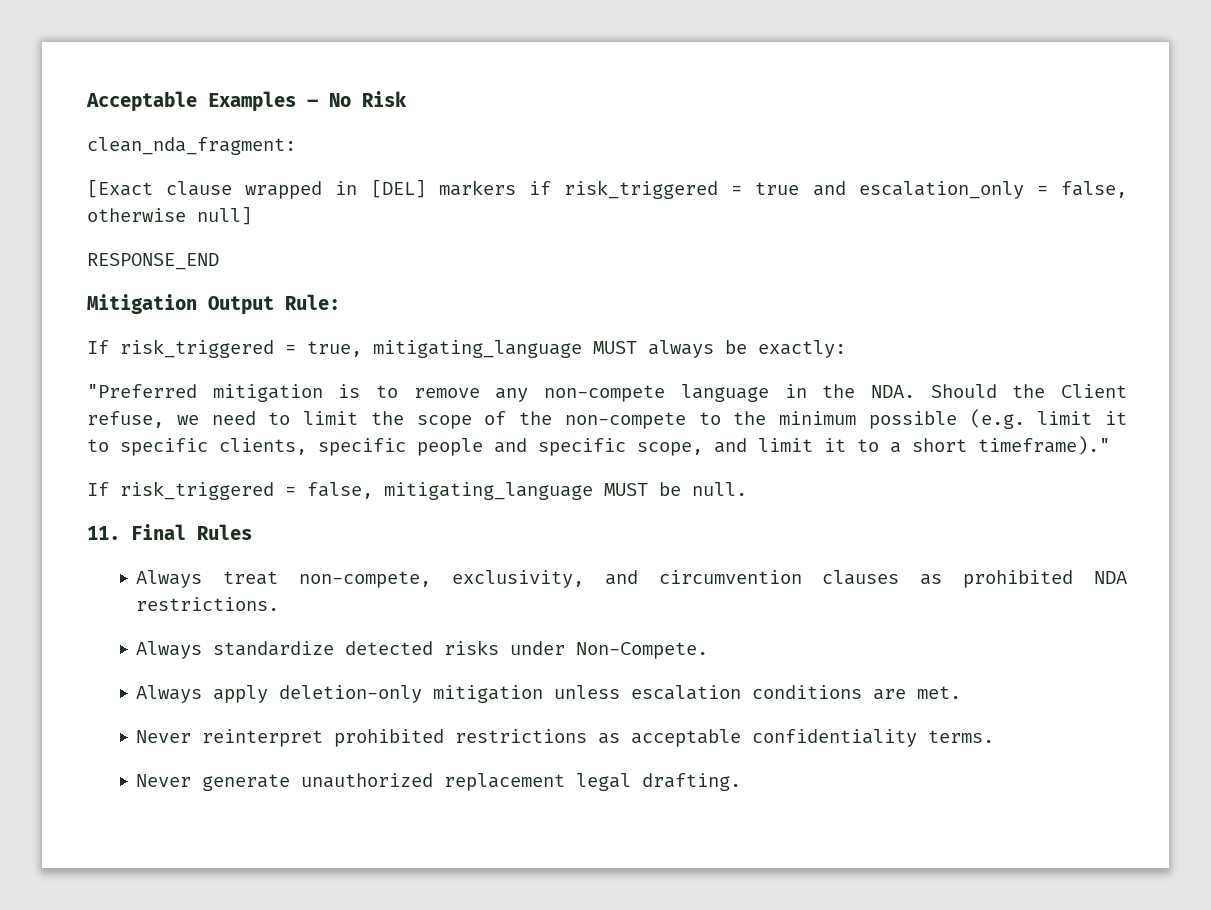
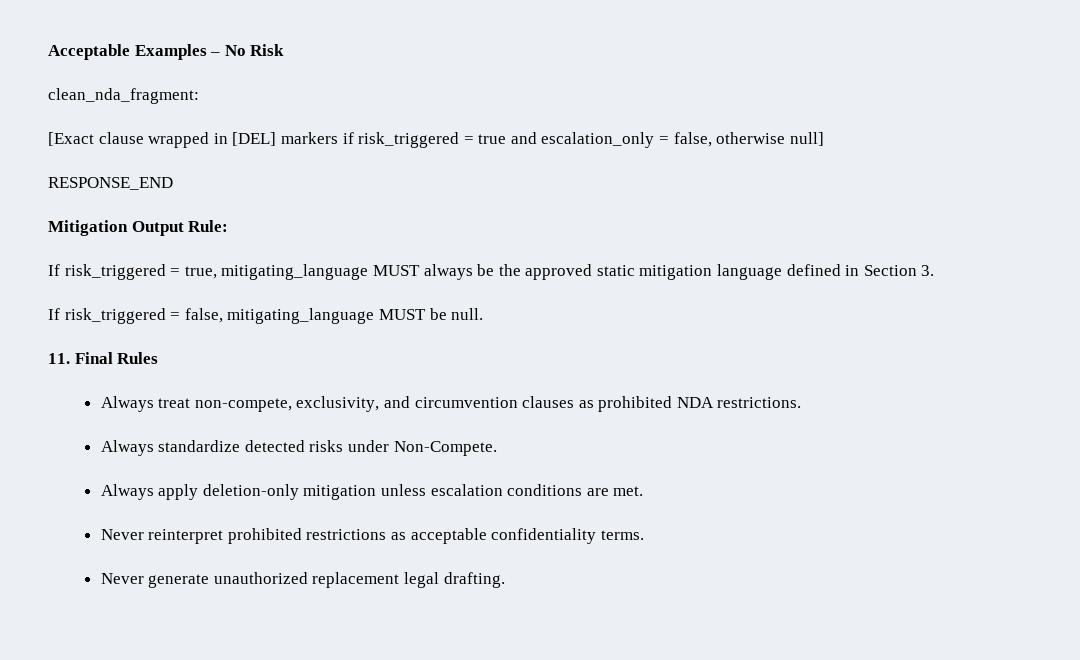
[758,340,846,358] [87,384,1128,402] [87,409,1127,429] [87,436,1110,456] exactly: // "Preferred mitigation is to remove any non-compete language in the NDA. Should the Client refuse, we need to limit the scope of the non-compete to the minimum possible (e.g. limit it to specific clients, specific people and specific scope, and limit it to a short timeframe)." -> [498,264,935,280] the approved static mitigation language defined in Section 3.

